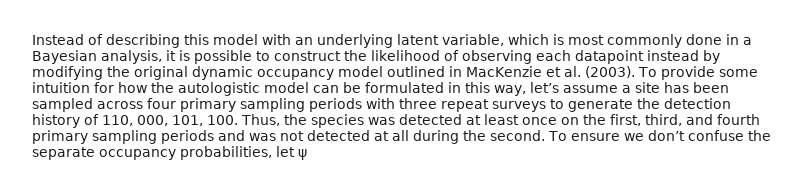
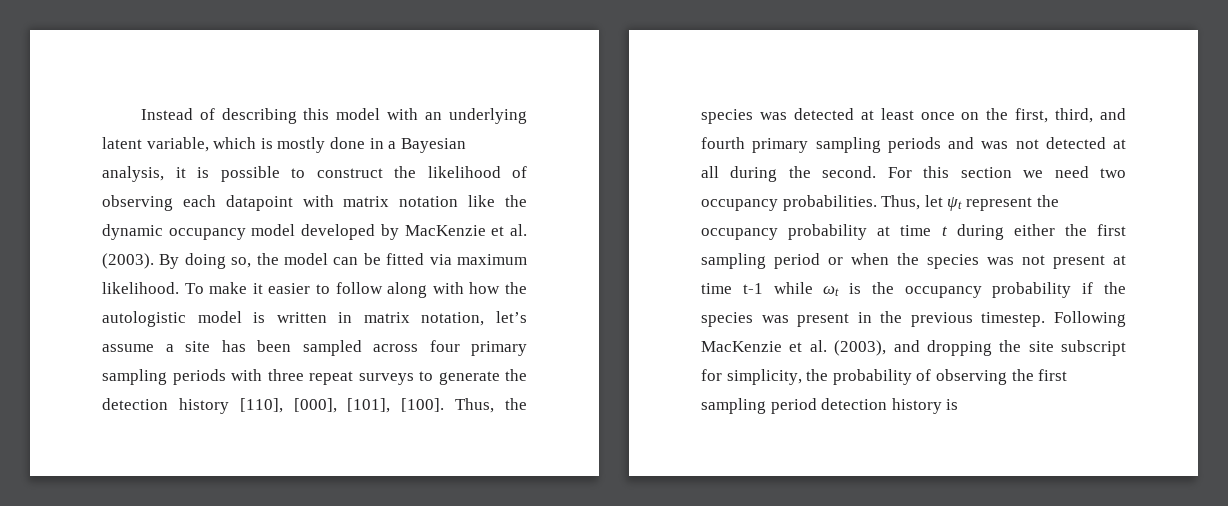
[568,34,682,48] most commonly -> [277,137,326,153] mostly
[647,50,720,64] [32,66,188,80] instead by modifying the original -> [302,195,527,207] with matrix notation like the
[387,66,462,77] outlined in -> [301,224,399,240] developed by
[638,66,758,80] [32,82,526,96] To provide some intuition for how the autologistic model can be formulated in this way, -> [159,253,527,269] [102,282,527,298] [102,311,485,327] By doing so, the model can be fitted via maximum likelihood. To make it easier to follow along with how the autologistic model is written in matrix notation,
[84,114,238,126] of 110, 000, 101, 100. -> [239,398,445,413] [110], [000], [101], [100].
[548,130,771,141] [32,146,307,160] To ensure we don’t confuse the separate occupancy probabilities, let ψ -> [887,166,1126,178] [701,195,1059,211] [701,224,1126,240] [701,253,1126,269] [701,282,1126,298] [701,311,1126,327] [701,340,1126,356] [701,369,1068,385] [701,398,959,414] For this section we need two occupancy probabilities. Thus, let ψt represent the occupancy probability at time t during either the first sampling period or when the species was not present at time t-1 while ωt is the occupancy probability if the species was present in the previous timestep. Following MacKenzie et al. (2003), and dropping the site subscript for simplicity, the probability of observing the first sampling period detection history is

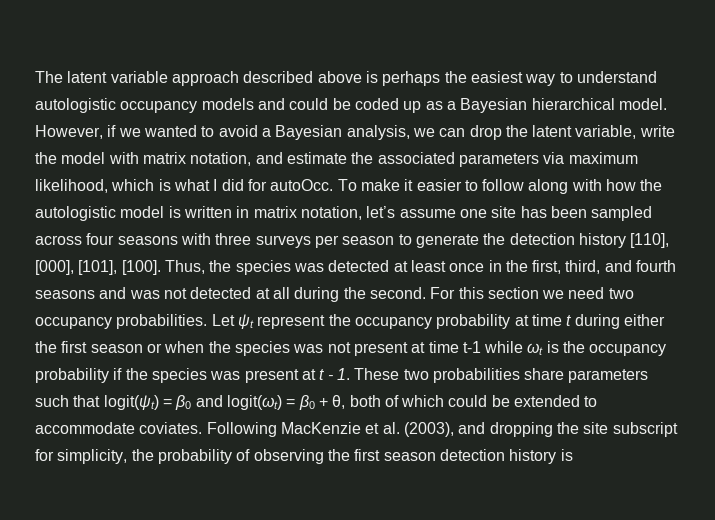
[140,108,527,124] [102,137,466,153] [102,166,527,182] [102,195,527,211] [102,224,527,240] [102,253,527,269] [102,282,179,294] Instead of describing this model with an underlying latent variable, which is mostly done in a Bayesian analysis, it is possible to construct the likelihood of observing each datapoint with matrix notation like the dynamic occupancy model developed by MacKenzie et al. (2003). By doing so, the model can be fitted via maximum likelihood. -> [35,71,657,86] [35,98,667,113] [35,125,675,140] [35,152,638,167] [35,179,334,193] The latent variable approach described above is perhaps the easiest way to understand autologistic occupancy models and could be coded up as a Bayesian hierarchical model. However, if we wanted to avoid a Bayesian analysis, we can drop the latent variable, write the model with matrix notation, and estimate the associated parameters via maximum likelihood, which is what I did for autoOcc.
[165,344,174,352] a -> [459,209,487,218] one
[471,341,527,356] [102,369,414,385] primary sampling periods with three repeat surveys -> [117,233,395,248] seasons with three surveys per season
[961,112,980,120] on -> [488,260,502,272] in
[752,137,941,153] primary sampling periods -> [35,290,95,299] seasons
[881,195,943,210] Thus, let -> [211,314,235,326] Let
[701,253,820,269] sampling period -> [90,344,143,353] season
[857,311,1046,327] in the previous timestep. -> [301,368,649,383] [35,395,598,410] [35,422,203,434] at t - 1. These two probabilities share parameters such that logit(ψt) = β0 and logit(ωt) = β0 + θ, both of which could be extended to accommodate coviates.
[701,398,817,414] sampling period -> [383,452,436,461] season

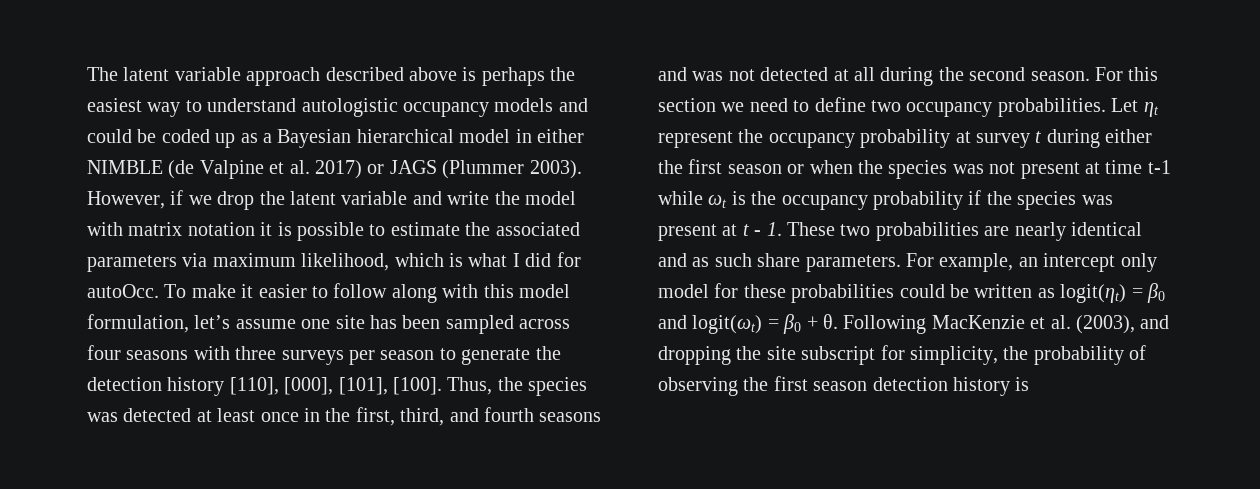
[618,98,667,110] [35,125,466,140] model. However, if we wanted to avoid a Bayesian analysis, we can -> [459,129,584,143] [87,160,582,179] [87,190,212,209] model in either NIMBLE (de Valpine et al. 2017) or JAGS (Plummer 2003). However, if we
[575,125,637,139] variable, -> [341,191,442,205] variable and
[190,152,283,166] notation, and -> [187,222,386,241] notation it is possible to
[606,179,663,191] [35,206,362,221] how the autologistic model is written in matrix notation, -> [483,284,570,298] [87,314,189,333] this model formulation,
[369,287,426,299] second. -> [969,67,1090,81] second season.
(605, 293) none -> [793,97,866,112] to define
[237,314,254,329] ψt -> [1143,102,1159,117] ηt
[531,314,562,326] time -> [976,133,1030,148] survey
[524,368,649,383] [35,395,159,410] share parameters such that logit(ψt) -> [984,222,1142,241] [658,253,1157,272] [658,283,1127,303] are nearly identical and as such share parameters. For example, an intercept only model for these probabilities could be written as logit(ηt)
[332,395,598,409] [35,422,203,434] θ, both of which could be extended to accommodate coviates. -> [823,314,838,329] θ.

